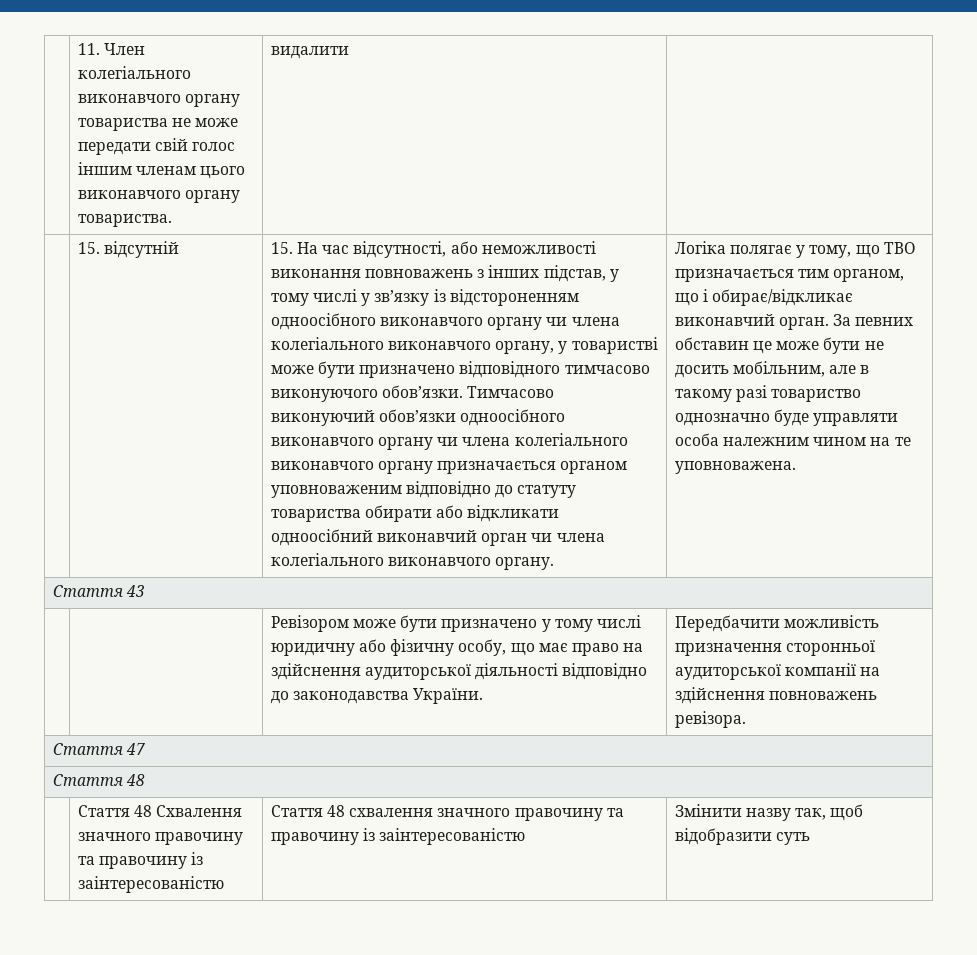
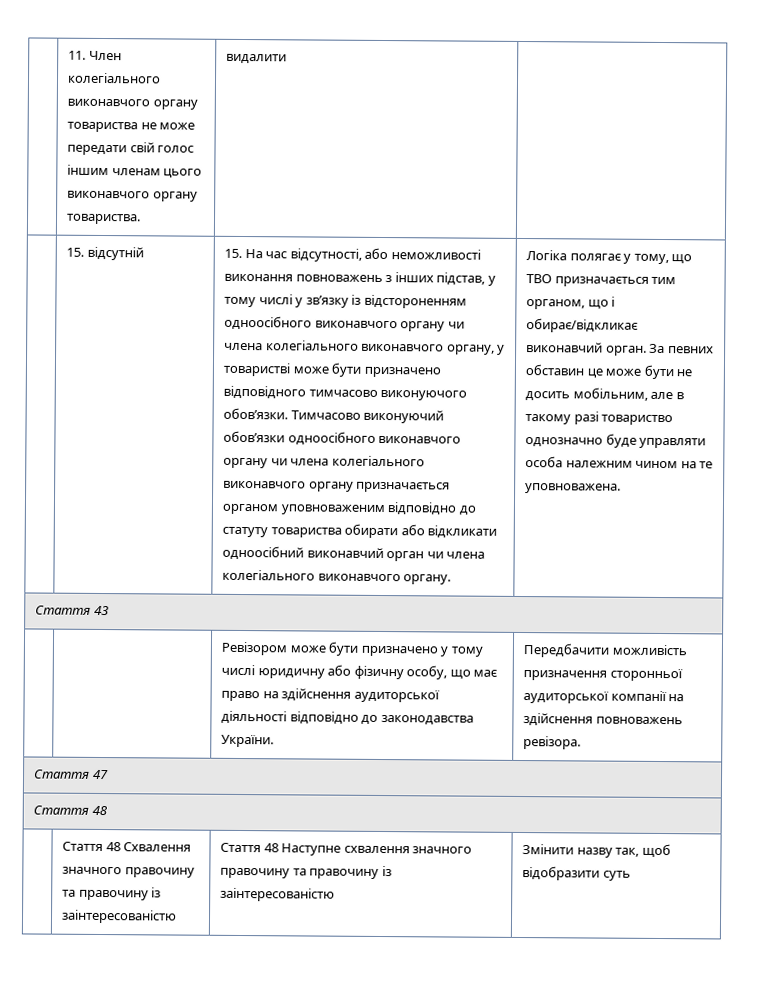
(346, 811) none -> [281,843,342,856] Наступне

